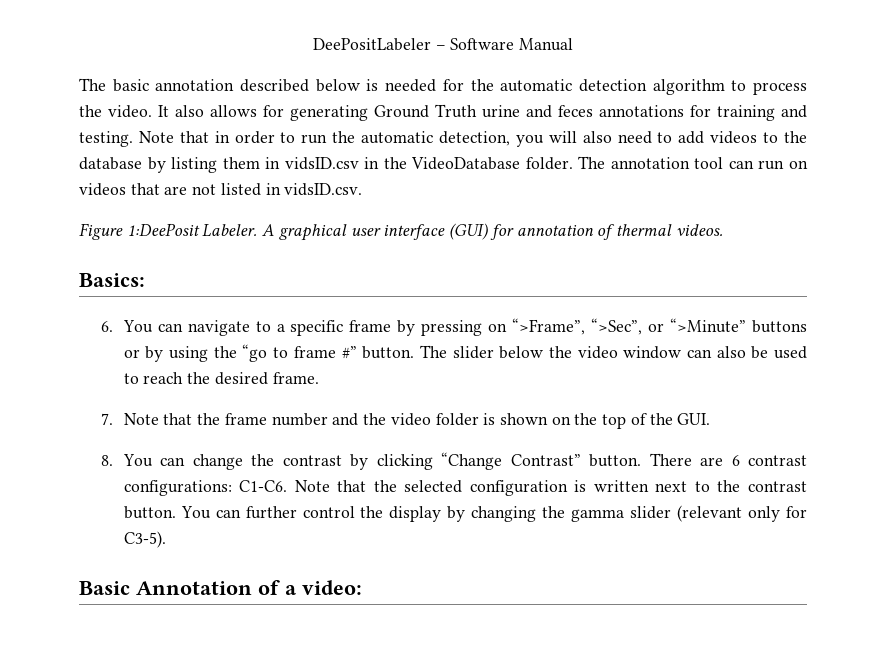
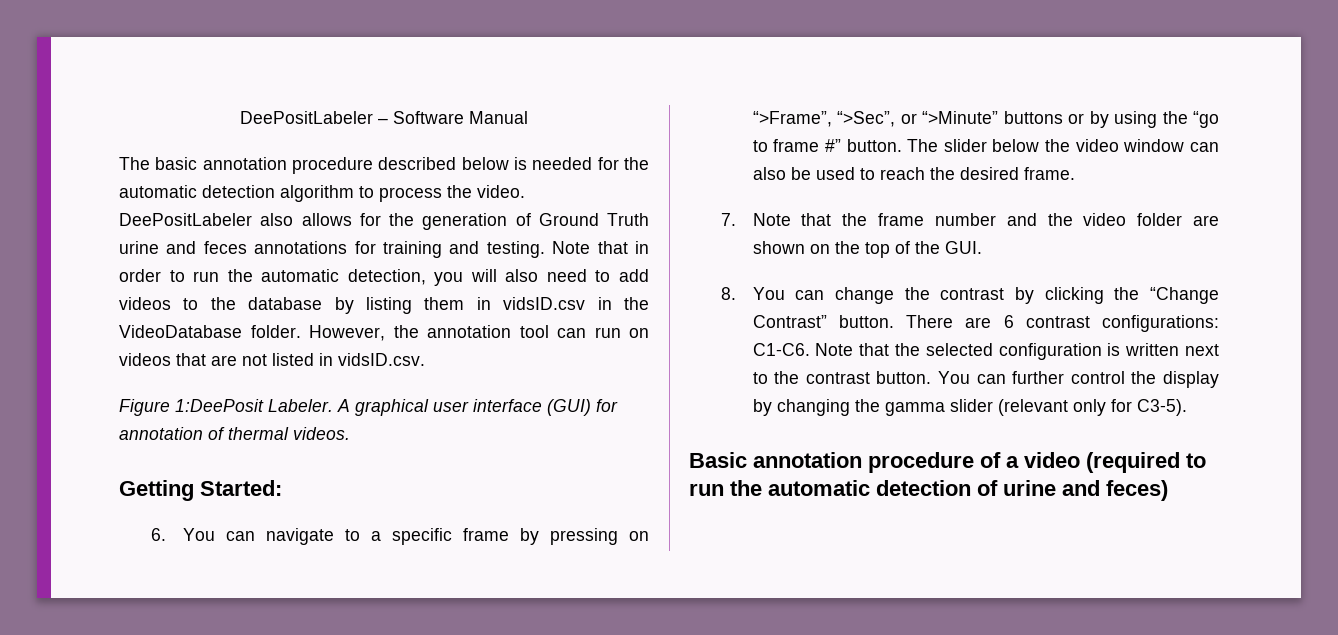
(235, 85) none -> [292,157,373,174] procedure
[158,105,169,117] It -> [119,213,252,226] DeePositLabeler
[290,105,368,121] generating -> [389,213,531,230] the generation of
[578,156,606,169] The -> [309,325,419,341] However, the
[79,273,145,287] Basics: -> [119,480,282,501] Getting Started:
[483,413,496,425] is -> [1193,215,1219,226] are
(433, 462) none -> [1114,287,1140,300] the
[136,580,362,595] Annotation of a video: -> [753,452,1206,473] [689,480,1168,501] annotation procedure of a video (required to run the automatic detection of urine and feces)

